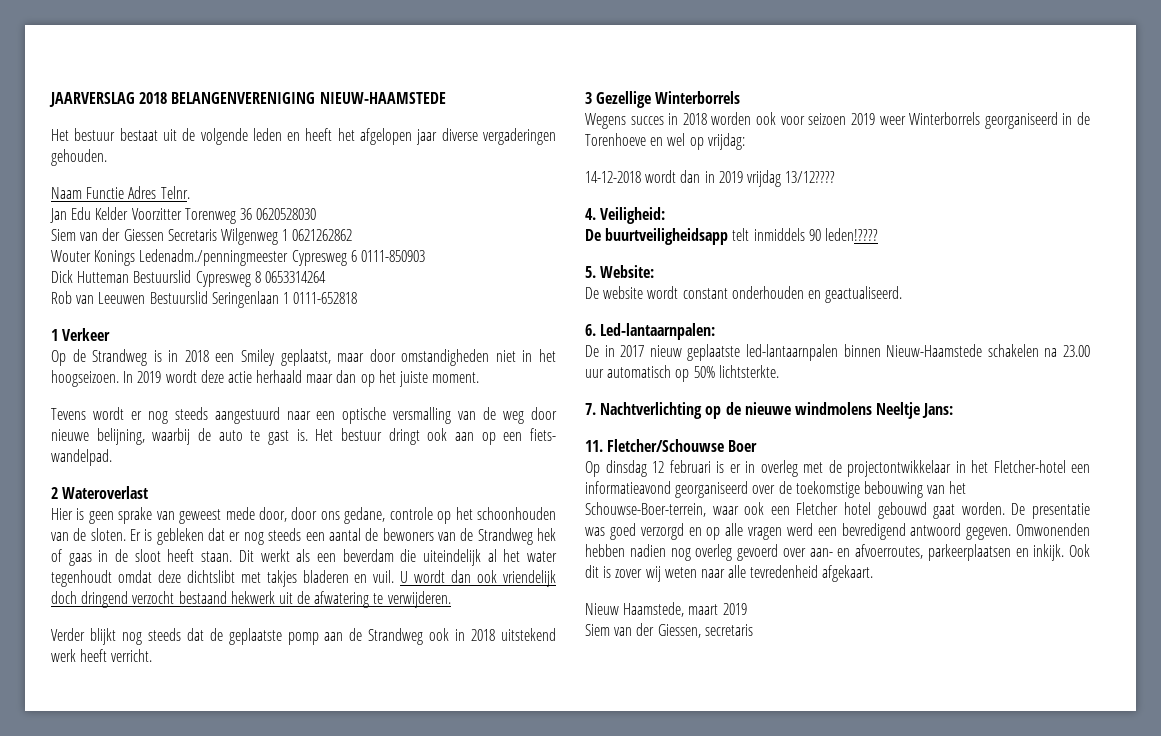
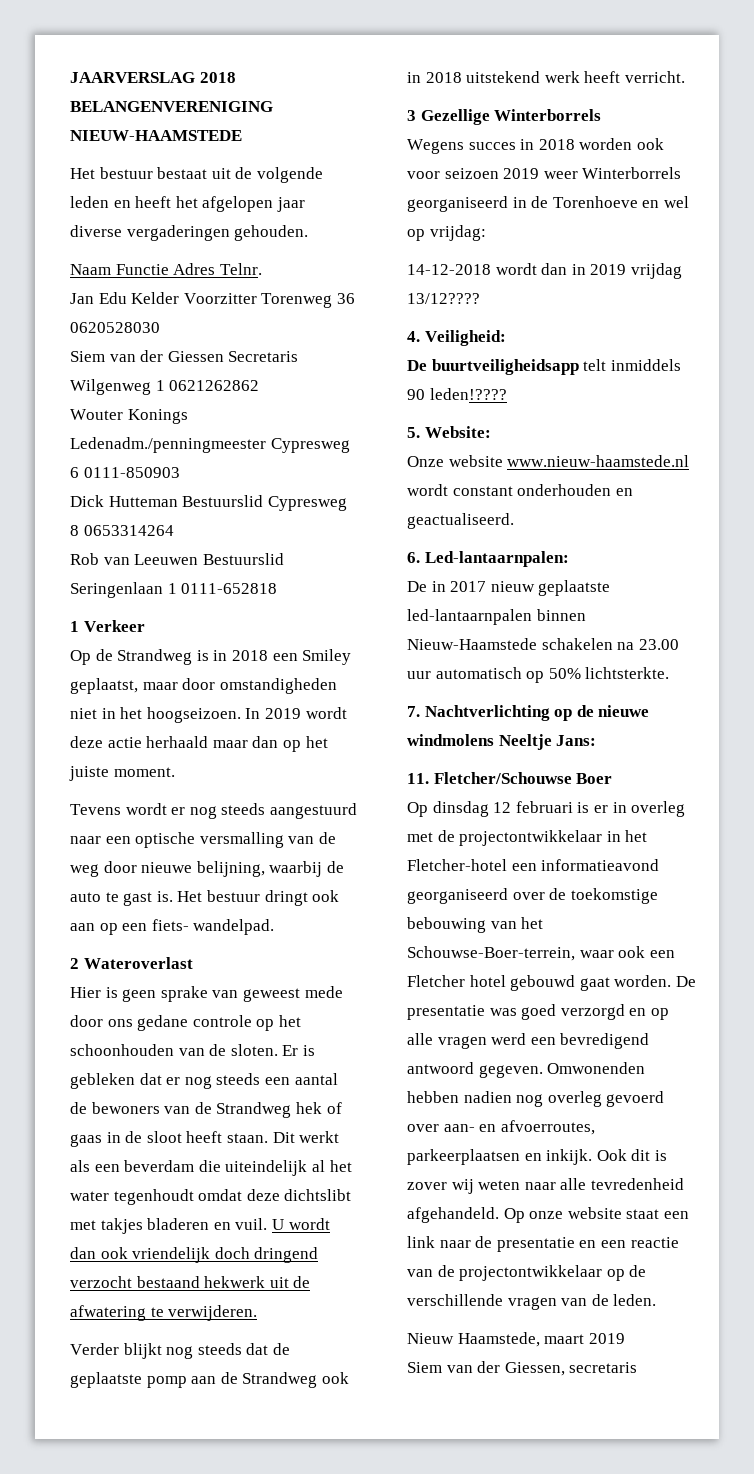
[259,507,287,522] door, -> (343, 992) none
[344,507,386,524] gedane, -> [137,1015,189,1031] gedane
[585,286,644,299] De website -> [407,455,690,467] Onze website www.nieuw-haamstede.nl
[822,565,874,582] afgekaart. -> [407,1207,689,1223] [407,1236,679,1252] [407,1265,647,1281] [407,1294,657,1310] afgehandeld. Op onze website staat een link naar de presentatie en een reactie van de projectontwikkelaar op de verschillende vragen van de leden.

